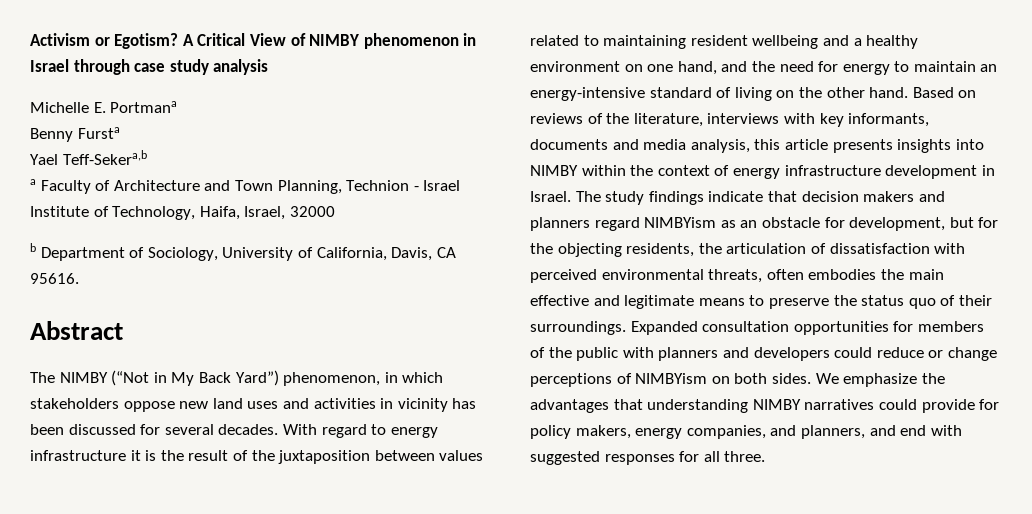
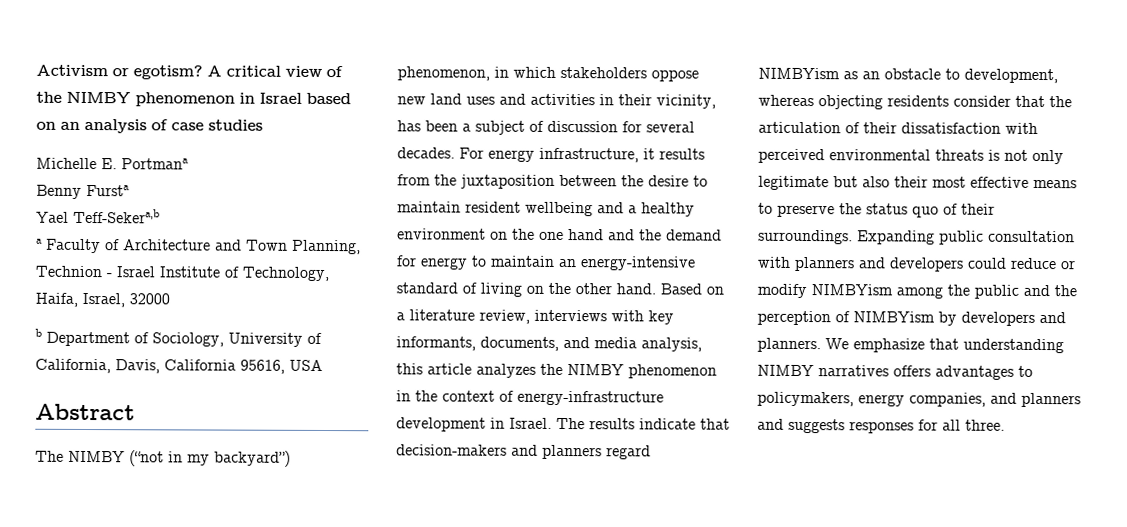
[114,33,477,49] [30,59,269,75] Egotism? A Critical View of NIMBY phenomenon in Israel through case study analysis -> [133,65,343,80] [36,91,351,107] [36,118,263,134] egotism? A critical view of the NIMBY phenomenon in Israel based on an analysis of case studies
[436,247,456,258] [30,273,79,284] CA 95616. -> [164,359,323,374] California 95616, USA
[111,370,279,386] (“Not in My Back Yard”) -> [129,450,291,467] (“not in my backyard”)
[397,398,477,412] [30,424,438,438] [30,450,484,464] [530,35,687,49] vicinity has been discussed for several decades. With regard to energy infrastructure it is the result of the juxtaposition between values related to maintaining -> [618,94,716,109] [397,120,695,135] [397,147,705,163] [397,174,708,189] [397,201,461,213] their vicinity, has been a subject of discussion for several decades. For energy infrastructure, it results from the juxtaposition between the desire to maintain
[647,61,814,75] one hand, and the need -> [512,228,722,241] the one hand and the demand
[530,113,703,127] reviews of the literature, -> [396,309,530,324] a literature review,
[530,139,608,150] documents -> [480,336,559,351] documents,
[832,139,984,153] [530,165,626,176] presents insights into NIMBY within -> [476,363,717,379] [396,390,411,402] analyzes the NIMBY phenomenon in
[732,165,881,179] energy infrastructure -> [517,390,664,406] energy-infrastructure
[605,191,915,205] study findings indicate that decision makers -> [589,418,730,430] [396,444,507,456] results indicate that decision-makers
[824,217,999,231] [530,243,695,257] for development, but for the objecting residents, -> [945,68,1058,84] [758,94,1045,110] to development, whereas objecting residents consider that
(826, 248) none -> [863,122,897,134] their
[708,269,944,283] [530,295,695,309] threats, often embodies the main effective and legitimate -> [935,149,1064,165] [758,175,1029,191] threats is not only legitimate but also their most effective
[630,321,984,335] [530,347,619,361] Expanded consultation opportunities for members of the public -> [857,230,1075,245] Expanding public consultation
[947,347,997,361] [530,373,945,387] [530,399,1000,413] [530,425,962,439] [530,451,600,465] change perceptions of NIMBYism on both sides. We emphasize the advantages that understanding NIMBY narratives could provide for policy makers, energy companies, and planners, and end with suggested -> [757,283,1077,299] [757,310,1066,326] [757,337,1064,354] [757,364,1033,380] [757,391,1081,408] [757,418,845,434] modify NIMBYism among the public and the perception of NIMBYism by developers and planners. We emphasize that understanding NIMBY narratives offers advantages to policymakers, energy companies, and planners and suggests

